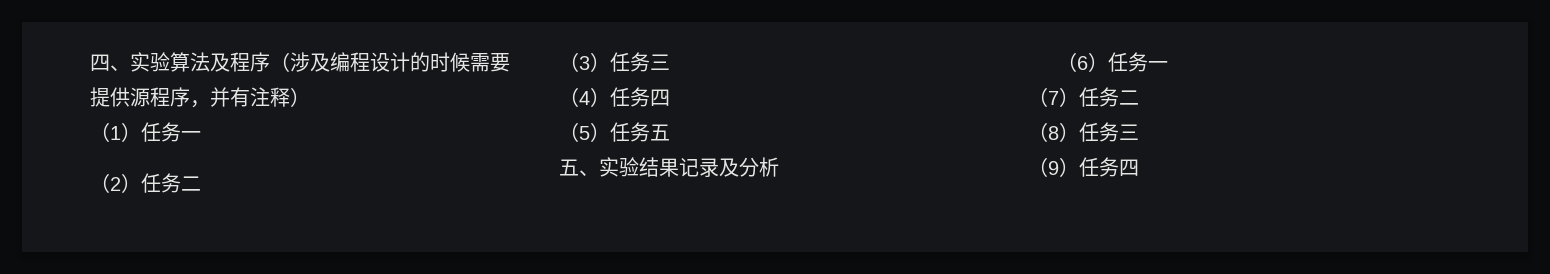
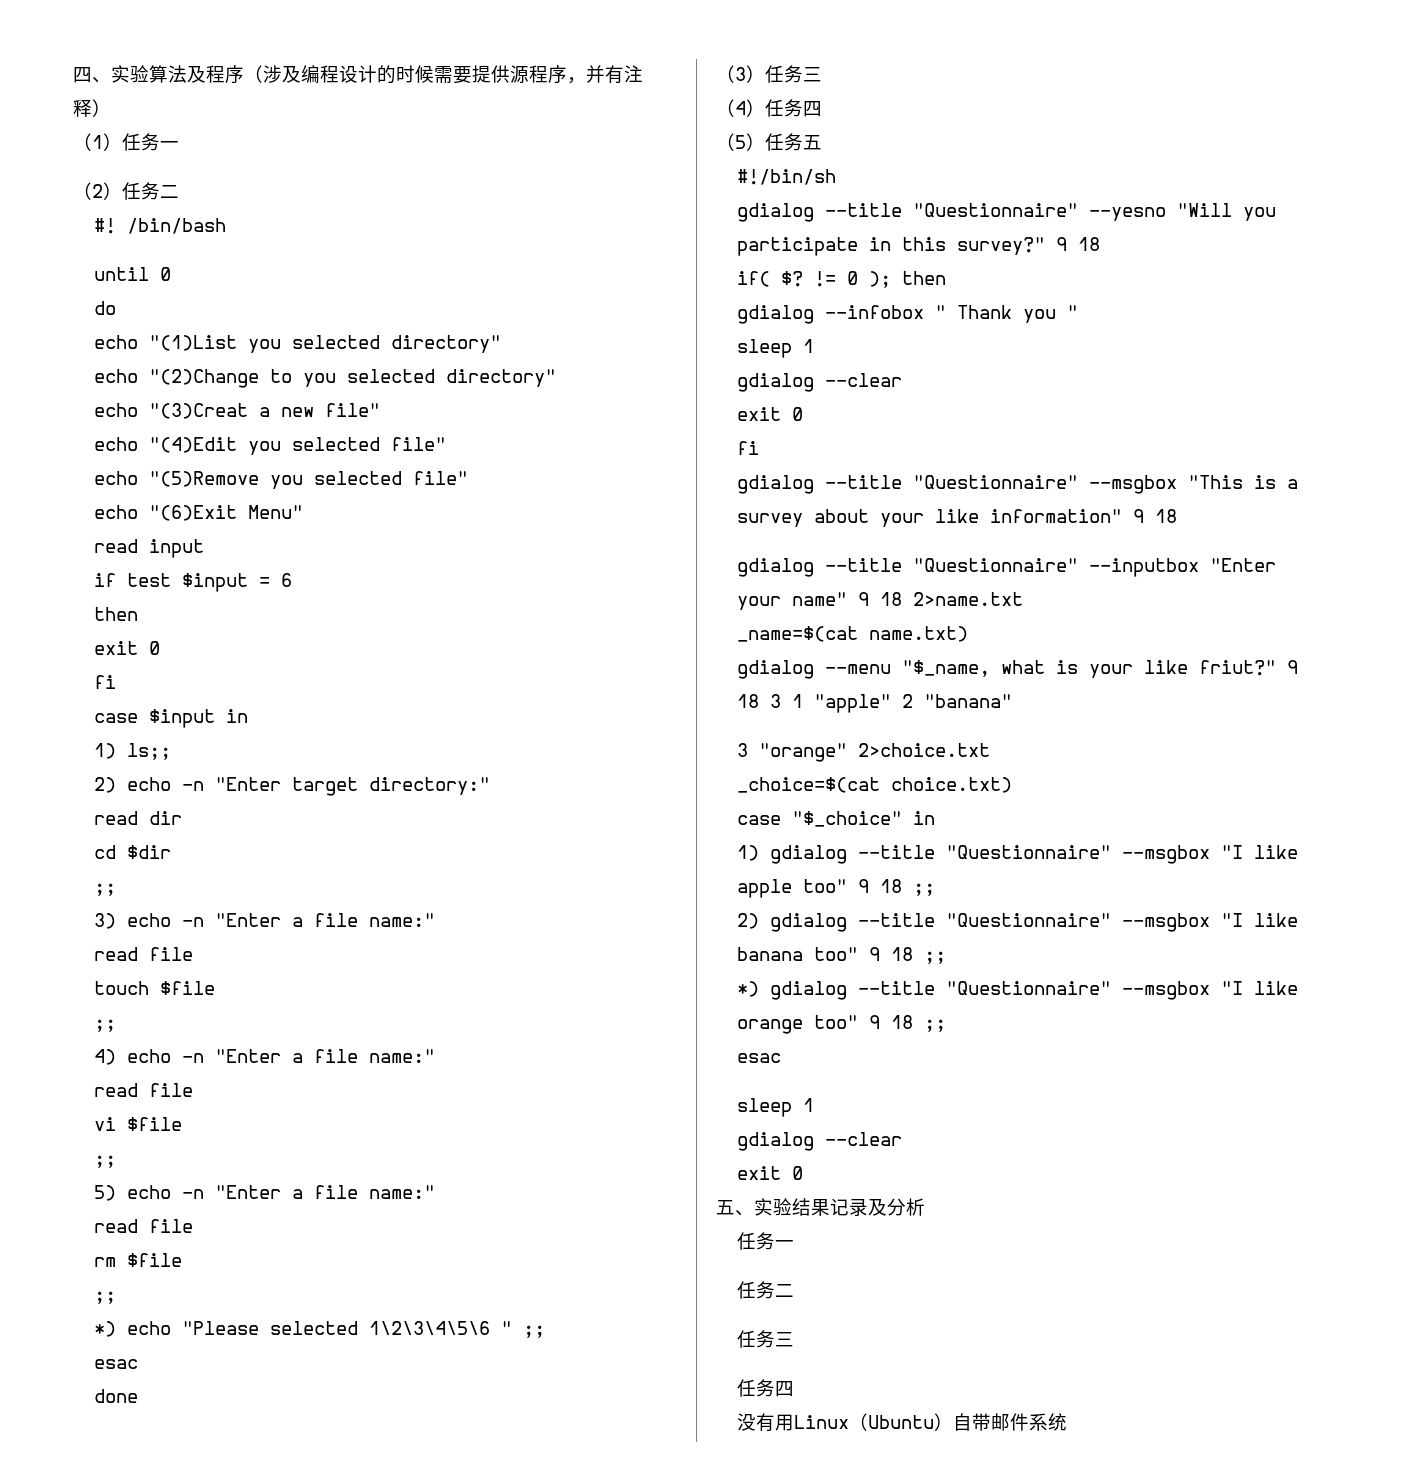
(201, 183) none -> [93,218,226,234] [93,267,171,281] [93,301,116,315] [93,335,501,353] [93,369,556,388] [93,403,380,419] [93,437,446,455] [93,471,468,489] [93,505,303,521] [93,539,204,558] [93,573,292,592] [93,607,138,621] [93,641,160,655] [93,675,116,689] [93,709,248,728] [93,743,171,760] [93,777,490,796] [93,811,182,825] [93,845,171,859] [93,883,116,896] [93,913,435,929] [93,947,193,961] [93,981,215,995] [93,1019,116,1032] [93,1049,435,1065] [93,1083,193,1097] [93,1117,182,1131] [93,1155,116,1168] [93,1185,435,1201] [93,1219,193,1233] [93,1253,182,1267] [93,1291,116,1304] [93,1321,545,1338] [93,1359,138,1369] [93,1389,138,1403] // #! /bin/bash // until 0 // do // echo "(1)List you selected directory" // echo "(2)Change to you selected directory" // echo "(3)Creat a new file" // echo "(4)Edit you selected file" // echo "(5)Remove you selected file" // echo "(6)Exit Menu" // read input // if test $input = 6 // then // exit 0 // fi // case $input in // 1) ls;; // 2) echo -n "Enter target directory:" // read dir // cd $dir // ;; // 3) echo -n "Enter a file name:" // read file // touch $file // ;; // 4) echo -n "Enter a file name:" // read file // vi $file // ;; // 5) echo -n "Enter a file name:" // read file // rm $file // ;; // *) echo "Please selected 1\2\3\4\5\6 " ;; // esac // done
(670, 132) none -> [736,169,836,185] [736,203,1276,222] [736,237,1100,256] [736,271,946,288] [736,305,1078,324] [736,339,814,358] [736,373,902,392] [736,407,803,421] [736,441,759,455] [736,475,1298,494] [736,509,1177,527] [736,558,1276,577] [736,592,1023,610] [736,626,968,642] [736,660,1298,679] [736,694,1012,713] [736,743,990,762] [736,777,1012,793] [736,811,935,827] [736,845,1298,864] [736,879,935,898] [736,913,1298,932] [736,947,946,964] [736,981,1298,1000] [736,1015,946,1034] [736,1053,781,1063] [736,1098,814,1117] [736,1132,902,1151] [736,1166,803,1180] // #!/bin/sh // gdialog --title "Questionnaire" --yesno "Will you participate in this survey?" 9 18 // if( $? != 0 ); then // gdialog --infobox " Thank you " // sleep 1 // gdialog --clear // exit 0 // fi // gdialog --title "Questionnaire" --msgbox "This is a survey about your like information" 9 18 // gdialog --title "Questionnaire" --inputbox "Enter your name" 9 18 2>name.txt // _name=$(cat name.txt) // gdialog --menu "$_name, what is your like friut?" 9 18 3 1 "apple" 2 "banana" // 3 "orange" 2>choice.txt // _choice=$(cat choice.txt) // case "$_choice" in // 1) gdialog --title "Questionnaire" --msgbox "I like apple too" 9 18 ;; // 2) gdialog --title "Questionnaire" --msgbox "I like banana too" 9 18 ;; // *) gdialog --title "Questionnaire" --msgbox "I like orange too" 9 18 ;; // esac // sleep 1 // gdialog --clear // exit 0
[1057,52,1169,72] [1028,87,1139,107] [1028,122,1139,142] [1028,157,1139,177] （6）任务一 // （7）任务二 // （8）任务三 // （9）任务四 -> [736,1232,794,1250] [736,1281,794,1299] [736,1330,794,1348] [736,1379,794,1397] [736,1413,1067,1432] 任务一 // 任务二 // 任务三 // 任务四 // 没有用Linux（Ubuntu）自带邮件系统

